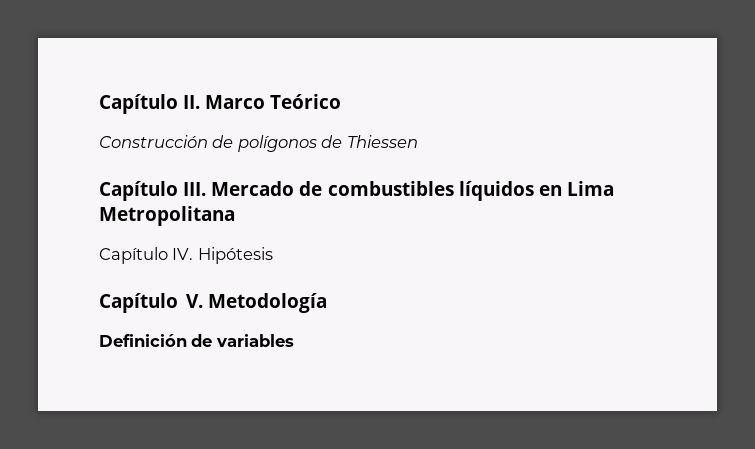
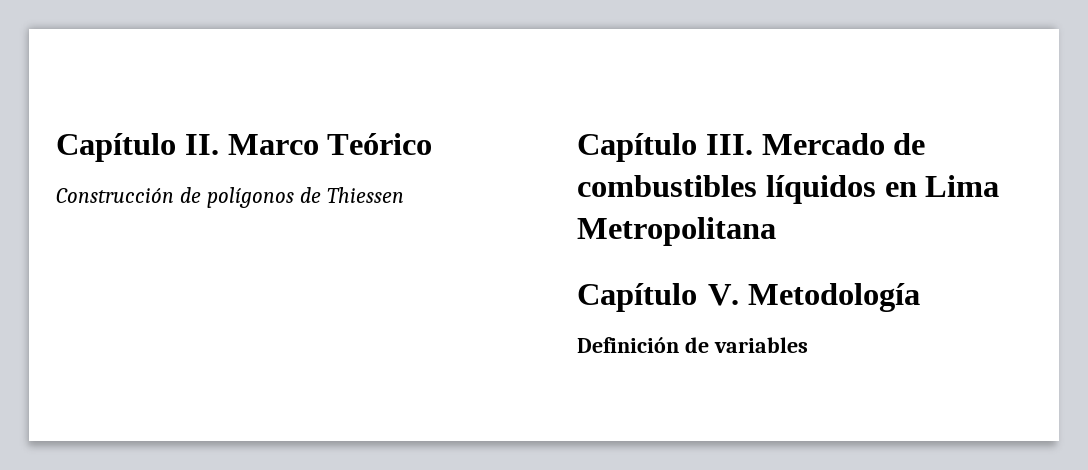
[99,247,273,264] // Capítulo IV. Hipótesis -> (776, 231) none

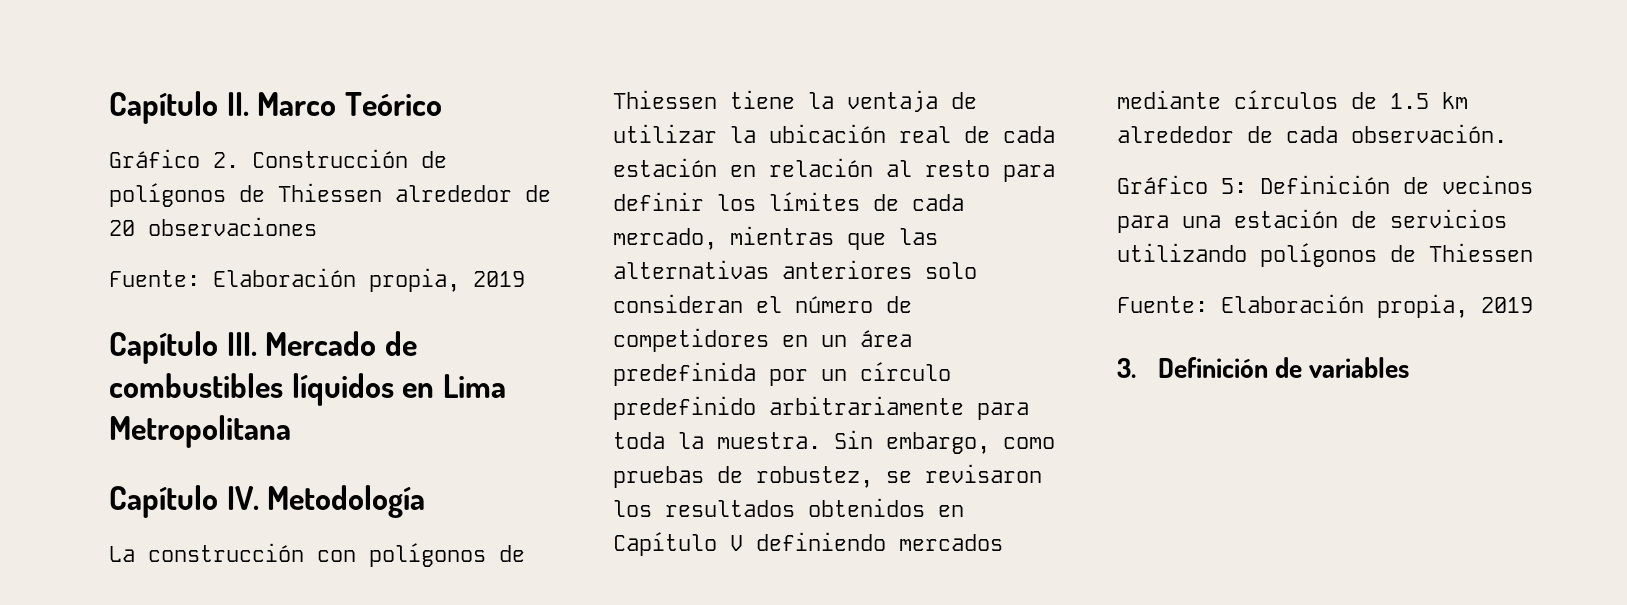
(433, 144) none -> [109,149,239,168] Gráfico 2.
(404, 195) none -> [395,185,551,202] [109,217,317,236] [109,268,525,292] alrededor de 20 observaciones // Fuente: Elaboración propia, 2019
[708,284,739,306] V. -> [226,486,259,510] IV.
(920, 297) none -> [109,543,525,567] [613,90,977,112] [613,124,1055,143] [613,158,1055,182] [613,192,964,211] [613,226,938,250] [613,260,977,279] [613,294,912,313] [613,328,912,352] [613,362,951,386] [613,396,1029,420] [613,430,1055,454] [613,464,1042,488] [613,498,964,517] [613,532,1003,556] [1117,90,1468,109] [1117,124,1507,143] [1117,175,1533,194] [1117,209,1507,233] [1117,243,1533,267] [1117,294,1533,318] [1117,358,1136,378] La construcción con polígonos de Thiessen tiene la ventaja de utilizar la ubicación real de cada estación en relación al resto para definir los límites de cada mercado, mientras que las alternativas anteriores solo consideran el número de competidores en un área predefinida por un círculo predefinido arbitrariamente para toda la muestra. Sin embargo, como pruebas de robustez, se revisaron los resultados obtenidos en Capítulo V definiendo mercados mediante círculos de 1.5 km alrededor de cada observación. // Gráfico 5: Definición de vecinos para una estación de servicios utilizando polígonos de Thiessen // Fuente: Elaboración propia, 2019 // 3.

